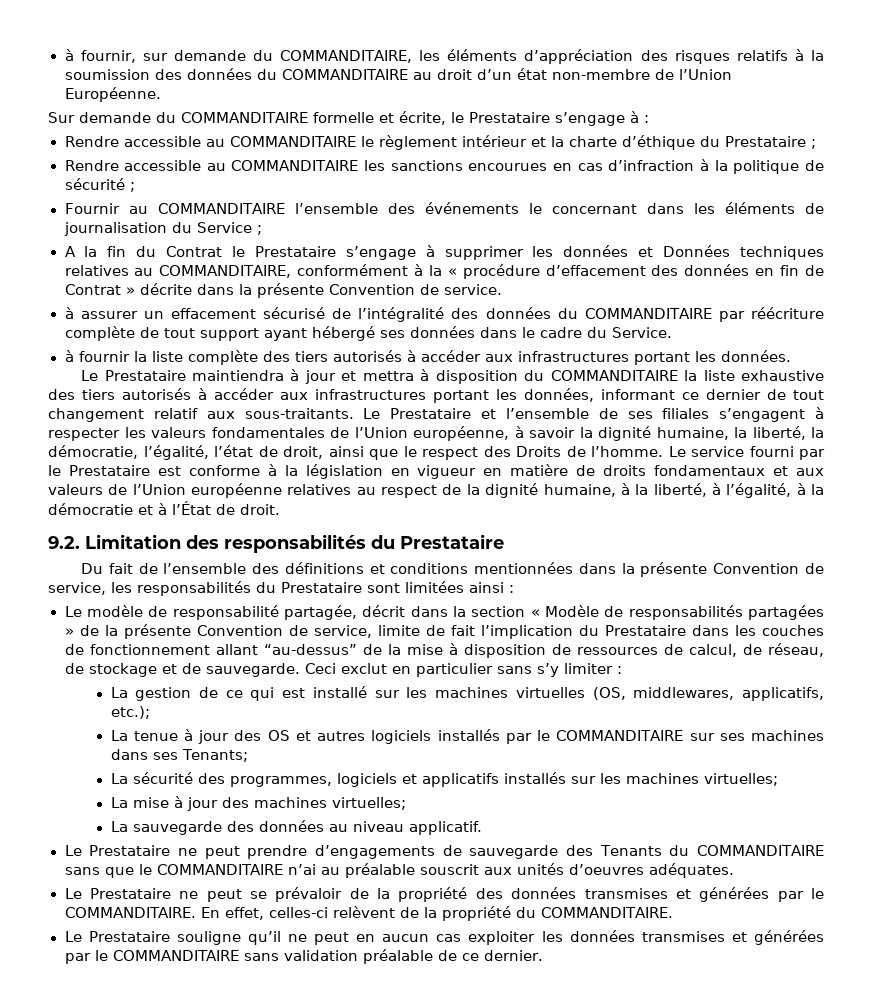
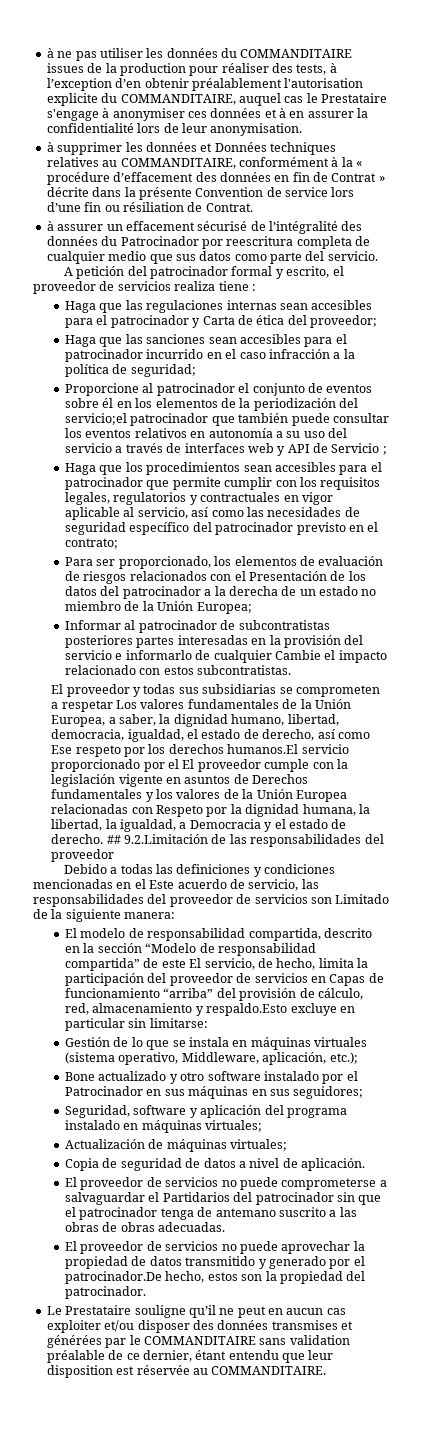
[64,49,825,64] [64,68,733,80] [64,87,161,102] [48,111,649,126] [64,135,817,150] [64,159,825,174] [64,178,135,192] [64,202,824,214] [63,222,262,236] [64,246,416,260] à fournir, sur demande du COMMANDITAIRE, les éléments d’appréciation des risques relatifs à la soumission des données du COMMANDITAIRE au droit d’un état non-membre de l’Union Européenne. // Sur demande du COMMANDITAIRE formelle et écrite, le Prestataire s’engage à : // Rendre accessible au COMMANDITAIRE le règlement intérieur et la charte d’éthique du Prestataire ; // Rendre accessible au COMMANDITAIRE les sanctions encourues en cas d’infraction à la politique de sécurité ; // Fournir au COMMANDITAIRE l’ensemble des événements le concernant dans les éléments de journalisation du Service ; // A la fin du Contrat le Prestataire s’engage -> [46,48,353,61] [46,63,337,76] [46,78,364,91] [46,93,387,106] [46,108,369,121] [46,123,303,136] à ne pas utiliser les données du COMMANDITAIRE issues de la production pour réaliser des tests, à l’exception d’en obtenir préalablement l'autorisation explicite du COMMANDITAIRE, auquel cas le Prestataire s'engage à anonymiser ces données et à en assurer la confidentialité lors de leur anonymisation. //
[443,284,502,295] service. -> [285,187,355,197] [46,202,253,212] service lors d’une fin ou résiliation de Contrat.
[584,307,825,322] [64,326,672,341] [64,350,791,365] [81,369,824,384] [48,388,824,403] [48,407,825,422] [48,426,824,441] [48,445,825,460] [48,464,824,479] [48,483,825,498] [48,501,280,515] [48,534,504,553] [81,562,824,577] [48,581,514,596] [64,605,824,620] [64,624,824,639] [64,643,825,658] [64,663,622,677] [110,686,824,701] [110,706,150,719] [110,729,824,744] [110,749,249,762] [110,772,778,787] [110,796,406,811] [110,820,483,835] [64,845,825,859] [64,863,735,878] [64,887,825,902] [64,906,674,921] COMMANDITAIRE par réécriture complète de tout support ayant hébergé ses données dans le cadre du Service. // à fournir la liste complète des tiers autorisés à accéder aux infrastructures portant les données. // Le Prestataire maintiendra à jour et mettra à disposition du COMMANDITAIRE la liste exhaustive des tiers autorisés à accéder aux infrastructures portant les données, informant ce dernier de tout changement relatif aux sous-traitants. Le Prestataire et l’ensemble de ses filiales s’engagent à respecter les valeurs fondamentales de l’Union européenne, à savoir la dignité humaine, la liberté, la démocratie, l’égalité, l’état de droit, ainsi que le respect des Droits de l’homme. Le service fourni par le Prestataire est conforme à la législation en vigueur en matière de droits fondamentaux et aux valeurs de l’Union européenne relatives au respect de la dignité humaine, à la liberté, à l’égalité, à la démocratie et à l’État de droit. // 9.2. Limitation des responsabilités du Prestataire // Du fait de l’ensemble des définitions et conditions mentionnées dans la présente Convention de service, les responsabilités du Prestataire sont limitées ainsi : // Le modèle de responsabilité partagée, décrit dans la section « Modèle de responsabilités partagées » de la présente Convention de service, limite de fait l’implication du Prestataire dans les couches de fonctionnement allant “au-dessus” de la mise à disposition de ressources de calcul, de réseau, de stockage et de sauvegarde. Ceci exclut en particulier sans s’y limiter : // La gestion de ce qui est installé sur les machines virtuelles (OS, middlewares, applicatifs, etc.); // La tenue à jour des OS et autres logiciels installés par le COMMANDITAIRE sur ses machines dans ses Tenants; // La sécurité des programmes, logiciels et applicatifs installés sur les machines virtuelles; // La mise à jour des machines virtuelles; // La sauvegarde des données au niveau applicatif. // Le Prestataire ne peut prendre d’engagements de sauvegarde des Tenants du COMMANDITAIRE sans que le COMMANDITAIRE n’ai au préalable souscrit aux unités d’oeuvres adéquates. // Le Prestataire ne peut se prévaloir de la propriété des données transmises et générées par le COMMANDITAIRE. En effet, celles-ci relèvent de la propriété du COMMANDITAIRE. -> [120,236,370,249] [46,251,378,264] [63,266,344,279] [33,281,256,294] [65,300,373,313] [65,315,378,328] [65,334,347,347] [65,349,355,362] [65,364,196,377] [65,383,373,396] [65,398,359,411] [65,413,389,426] [65,428,348,438] [65,443,387,456] [65,462,382,475] [65,477,381,490] [65,492,333,505] [65,507,360,520] [65,522,379,535] [65,538,119,549] [65,556,384,569] [65,571,366,584] [65,586,377,599] [65,601,252,614] [65,620,330,633] [65,635,364,648] [65,650,387,663] [65,665,292,675] [51,684,380,697] [51,699,351,712] [51,714,339,727] [51,729,370,742] [51,744,349,757] [51,759,348,772] [51,774,309,787] [51,789,347,802] [51,804,370,817] [51,819,347,832] [51,834,384,847] [51,849,115,862] [63,864,336,877] [33,879,319,891] [33,894,390,907] [33,909,176,922] [65,928,372,941] [65,943,316,956] [65,958,369,971] [65,973,384,986] [65,988,363,1001] [65,1003,355,1016] [65,1018,208,1031] [65,1037,368,1050] [65,1052,358,1065] [65,1071,358,1084] [65,1086,364,1099] [65,1105,347,1118] [65,1120,263,1133] [65,1139,288,1152] [65,1158,366,1171] [65,1177,387,1190] [65,1192,382,1205] [65,1207,357,1220] [65,1222,226,1232] [65,1241,365,1254] [65,1256,365,1269] [65,1271,366,1284] [65,1286,147,1299] Patrocinador por reescritura completa de cualquier medio que sus datos como parte del servicio. // A petición del patrocinador formal y escrito, el proveedor de servicios realiza tiene : // Haga que las regulaciones internas sean accesibles para el patrocinador y Carta de ética del proveedor; // Haga que las sanciones sean accesibles para el patrocinador incurrido en el caso infracción a la política de seguridad; // Proporcione al patrocinador el conjunto de eventos sobre él en los elementos de la periodización del servicio;el patrocinador que también puede consultar los eventos relativos en autonomía a su uso del servicio a través de interfaces web y API de Servicio ; // Haga que los procedimientos sean accesibles para el patrocinador que permite cumplir con los requisitos legales, regulatorios y contractuales en vigor aplicable al servicio, así como las necesidades de seguridad específico del patrocinador previsto en el contrato; // Para ser proporcionado, los elementos de evaluación de riesgos relacionados con el Presentación de los datos del patrocinador a la derecha de un estado no miembro de la Unión Europea; // Informar al patrocinador de subcontratistas posteriores partes interesadas en la provisión del servicio e informarlo de cualquier Cambie el impacto relacionado con estos subcontratistas. // El proveedor y todas sus subsidiarias se comprometen a respetar Los valores fundamentales de la Unión Europea, a saber, la dignidad humano, libertad, democracia, igualdad, el estado de derecho, así como Ese respeto por los derechos humanos.El servicio proporcionado por el El proveedor cumple con la legislación vigente en asuntos de Derechos fundamentales y los valores de la Unión Europea relacionadas con Respeto por la dignidad humana, la libertad, la igualdad, a Democracia y el estado de derecho. ## 9.2.Limitación de las responsabilidades del proveedor // Debido a todas las definiciones y condiciones mencionadas en el Este acuerdo de servicio, las responsabilidades del proveedor de servicios son Limitado de la siguiente manera: // El modelo de responsabilidad compartida, descrito en la sección “Modelo de responsabilidad compartida” de este El servicio, de hecho, limita la participación del proveedor de servicios en Capas de funcionamiento “arriba” del provisión de cálculo, red, almacenamiento y respaldo.Esto excluye en particular sin limitarse: // Gestión de lo que se instala en máquinas virtuales (sistema operativo, Middleware, aplicación, etc.); // Bone actualizado y otro software instalado por el Patrocinador en sus máquinas en sus seguidores; // Seguridad, software y aplicación del programa instalado en máquinas virtuales; // Actualización de máquinas virtuales; // Copia de seguridad de datos a nivel de aplicación. // El proveedor de servicios no puede comprometerse a salvaguardar el Partidarios del patrocinador sin que el patrocinador tenga de antemano suscrito a las obras de obras adecuadas. // El proveedor de servicios no puede aprovechar la propiedad de datos transmitido y generado por el patrocinador.De hecho, estos son la propiedad del patrocinador.
[541,931,563,942] les -> [104,1320,214,1333] et/ou disposer des
[484,950,544,961] dernier. -> [142,1350,334,1363] [46,1365,327,1378] dernier, étant entendu que leur disposition est réservée au COMMANDITAIRE.

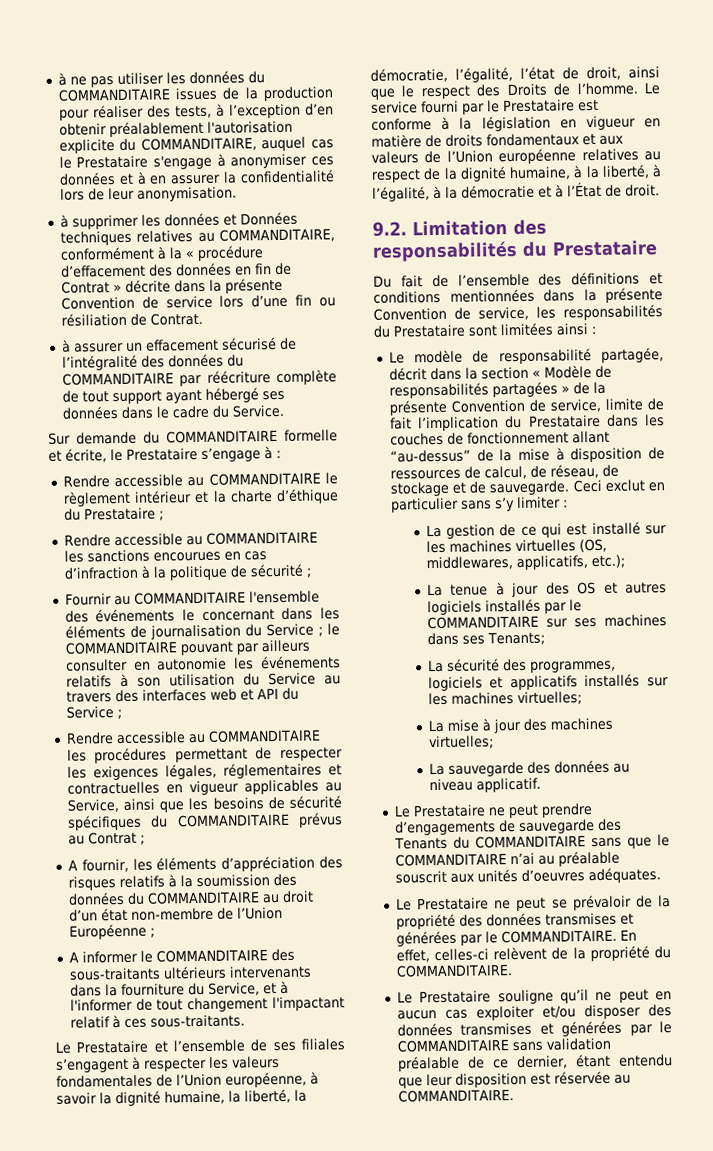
[120,236,370,249] [46,251,378,264] [63,266,344,279] [33,281,256,294] [65,300,373,313] [65,315,378,328] [65,334,347,347] [65,349,355,362] [65,364,196,377] [65,383,373,396] [65,398,359,411] [65,413,389,426] [65,428,348,438] [65,443,387,456] [65,462,382,475] [65,477,381,490] [65,492,333,505] [65,507,360,520] [65,522,379,535] [65,538,119,549] [65,556,384,569] [65,571,366,584] [65,586,377,599] [65,601,252,614] [65,620,330,633] [65,635,364,648] [65,650,387,663] [65,665,292,675] [51,684,380,697] [51,699,351,712] [51,714,339,727] [51,729,370,742] [51,744,349,757] [51,759,348,772] [51,774,309,787] [51,789,347,802] [51,804,370,817] [51,819,347,832] [51,834,384,847] [51,849,115,862] [63,864,336,877] [33,879,319,891] [33,894,390,907] [33,909,176,922] [65,928,372,941] [65,943,316,956] [65,958,369,971] [65,973,384,986] [65,988,363,1001] [65,1003,355,1016] [65,1018,208,1031] [65,1037,368,1050] [65,1052,358,1065] [65,1071,358,1084] [65,1086,364,1099] [65,1105,347,1118] [65,1120,263,1133] [65,1139,288,1152] [65,1158,366,1171] [65,1177,387,1190] [65,1192,382,1205] [65,1207,357,1220] [65,1222,226,1232] [65,1241,365,1254] [65,1256,365,1269] [65,1271,366,1284] [65,1286,147,1299] Patrocinador por reescritura completa de cualquier medio que sus datos como parte del servicio. // A petición del patrocinador formal y escrito, el proveedor de servicios realiza tiene : // Haga que las regulaciones internas sean accesibles para el patrocinador y Carta de ética del proveedor; // Haga que las sanciones sean accesibles para el patrocinador incurrido en el caso infracción a la política de seguridad; // Proporcione al patrocinador el conjunto de eventos sobre él en los elementos de la periodización del servicio;el patrocinador que también puede consultar los eventos relativos en autonomía a su uso del servicio a través de interfaces web y API de Servicio ; // Haga que los procedimientos sean accesibles para el patrocinador que permite cumplir con los requisitos legales, regulatorios y contractuales en vigor aplicable al servicio, así como las necesidades de seguridad específico del patrocinador previsto en el contrato; // Para ser proporcionado, los elementos de evaluación de riesgos relacionados con el Presentación de los datos del patrocinador a la derecha de un estado no miembro de la Unión Europea; // Informar al patrocinador de subcontratistas posteriores partes interesadas en la provisión del servicio e informarlo de cualquier Cambie el impacto relacionado con estos subcontratistas. // El proveedor y todas sus subsidiarias se comprometen a respetar Los valores fundamentales de la Unión Europea, a saber, la dignidad humano, libertad, democracia, igualdad, el estado de derecho, así como Ese respeto por los derechos humanos.El servicio proporcionado por el El proveedor cumple con la legislación vigente en asuntos de Derechos fundamentales y los valores de la Unión Europea relacionadas con Respeto por la dignidad humana, la libertad, la igualdad, a Democracia y el estado de derecho. ## 9.2.Limitación de las responsabilidades del proveedor // Debido a todas las definiciones y condiciones mencionadas en el Este acuerdo de servicio, las responsabilidades del proveedor de servicios son Limitado de la siguiente manera: // El modelo de responsabilidad compartida, descrito en la sección “Modelo de responsabilidad compartida” de este El servicio, de hecho, limita la participación del proveedor de servicios en Capas de funcionamiento “arriba” del provisión de cálculo, red, almacenamiento y respaldo.Esto excluye en particular sin limitarse: // Gestión de lo que se instala en máquinas virtuales (sistema operativo, Middleware, aplicación, etc.); // Bone actualizado y otro software instalado por el Patrocinador en sus máquinas en sus seguidores; // Seguridad, software y aplicación del programa instalado en máquinas virtuales; // Actualización de máquinas virtuales; // Copia de seguridad de datos a nivel de aplicación. // El proveedor de servicios no puede comprometerse a salvaguardar el Partidarios del patrocinador sin que el patrocinador tenga de antemano suscrito a las obras de obras adecuadas. // El proveedor de servicios no puede aprovechar la propiedad de datos transmitido y generado por el patrocinador.De hecho, estos son la propiedad del patrocinador. -> [61,369,337,387] [61,387,285,405] [61,404,285,420] [48,429,338,445] [48,446,281,463] [62,472,338,488] [62,488,339,507] [63,507,164,521] [63,531,318,547] [63,549,267,563] [63,563,312,581] [64,590,320,606] [64,607,340,623] [64,623,340,640] [64,639,310,656] [65,655,341,672] [65,672,341,688] [65,687,299,703] [65,706,122,720] [65,729,321,745] [66,747,343,764] [66,762,342,781] [66,779,342,796] [66,795,342,813] [66,812,343,831] [67,831,145,845] [67,855,343,873] [67,873,297,891] [67,890,314,906] [68,906,283,922] [68,923,155,940] [68,948,295,964] [68,965,312,981] [69,980,289,997] [69,996,345,1013] [69,1014,245,1029] [55,1038,345,1054] [56,1056,280,1073] [56,1071,319,1088] [56,1088,307,1107] [370,66,660,83] [370,82,660,100] [371,99,599,115] [371,115,661,132] [371,133,624,148] [371,148,661,165] [371,164,662,183] [372,181,660,202] [372,219,547,237] [372,240,657,262] [373,271,663,288] [373,287,663,304] [373,304,663,321] [373,322,596,338] [388,347,664,365] [388,365,612,381] [388,381,606,399] [388,398,664,416] [389,414,665,432] [389,430,610,446] [389,447,665,463] [389,463,619,480] [389,479,665,497] [390,496,568,513] [425,521,667,539] [425,538,607,554] [425,554,625,571] [426,581,667,598] [426,598,582,616] [426,614,667,630] [426,631,545,646] [427,658,616,673] [427,673,669,692] [427,691,582,706] [427,717,613,734] [428,735,494,750] [428,759,630,777] [428,777,541,793] [393,803,593,819] [394,818,622,836] [393,834,670,850] [394,850,620,867] [394,867,661,884] [395,894,671,912] [395,912,634,930] [395,929,637,947] [395,945,671,963] [395,964,513,978] COMMANDITAIRE par réécriture complète de tout support ayant hébergé ses données dans le cadre du Service. // Sur demande du COMMANDITAIRE formelle et écrite, le Prestataire s’engage à : // Rendre accessible au COMMANDITAIRE le règlement intérieur et la charte d’éthique du Prestataire ; // Rendre accessible au COMMANDITAIRE les sanctions encourues en cas d’infraction à la politique de sécurité ; // Fournir au COMMANDITAIRE l'ensemble des événements le concernant dans les éléments de journalisation du Service ; le COMMANDITAIRE pouvant par ailleurs consulter en autonomie les événements relatifs à son utilisation du Service au travers des interfaces web et API du Service ; // Rendre accessible au COMMANDITAIRE les procédures permettant de respecter les exigences légales, réglementaires et contractuelles en vigueur applicables au Service, ainsi que les besoins de sécurité spécifiques du COMMANDITAIRE prévus au Contrat ; // A fournir, les éléments d’appréciation des risques relatifs à la soumission des données du COMMANDITAIRE au droit d’un état non-membre de l’Union Européenne ; // A informer le COMMANDITAIRE des sous-traitants ultérieurs intervenants dans la fourniture du Service, et à l'informer de tout changement l'impactant relatif à ces sous-traitants. // Le Prestataire et l’ensemble de ses filiales s’engagent à respecter les valeurs fondamentales de l’Union européenne, à savoir la dignité humaine, la liberté, la démocratie, l’égalité, l’état de droit, ainsi que le respect des Droits de l’homme. Le service fourni par le Prestataire est conforme à la législation en vigueur en matière de droits fondamentaux et aux valeurs de l’Union européenne relatives au respect de la dignité humaine, à la liberté, à l’égalité, à la démocratie et à l’État de droit. // 9.2. Limitation des responsabilités du Prestataire // Du fait de l’ensemble des définitions et conditions mentionnées dans la présente Convention de service, les responsabilités du Prestataire sont limitées ainsi : // Le modèle de responsabilité partagée, décrit dans la section « Modèle de responsabilités partagées » de la présente Convention de service, limite de fait l’implication du Prestataire dans les couches de fonctionnement allant “au-dessus” de la mise à disposition de ressources de calcul, de réseau, de stockage et de sauvegarde. Ceci exclut en particulier sans s’y limiter : // La gestion de ce qui est installé sur les machines virtuelles (OS, middlewares, applicatifs, etc.); // La tenue à jour des OS et autres logiciels installés par le COMMANDITAIRE sur ses machines dans ses Tenants; // La sécurité des programmes, logiciels et applicatifs installés sur les machines virtuelles; // La mise à jour des machines virtuelles; // La sauvegarde des données au niveau applicatif. // Le Prestataire ne peut prendre d’engagements de sauvegarde des Tenants du COMMANDITAIRE sans que le COMMANDITAIRE n’ai au préalable souscrit aux unités d’oeuvres adéquates. // Le Prestataire ne peut se prévaloir de la propriété des données transmises et générées par le COMMANDITAIRE. En effet, celles-ci relèvent de la propriété du COMMANDITAIRE.

